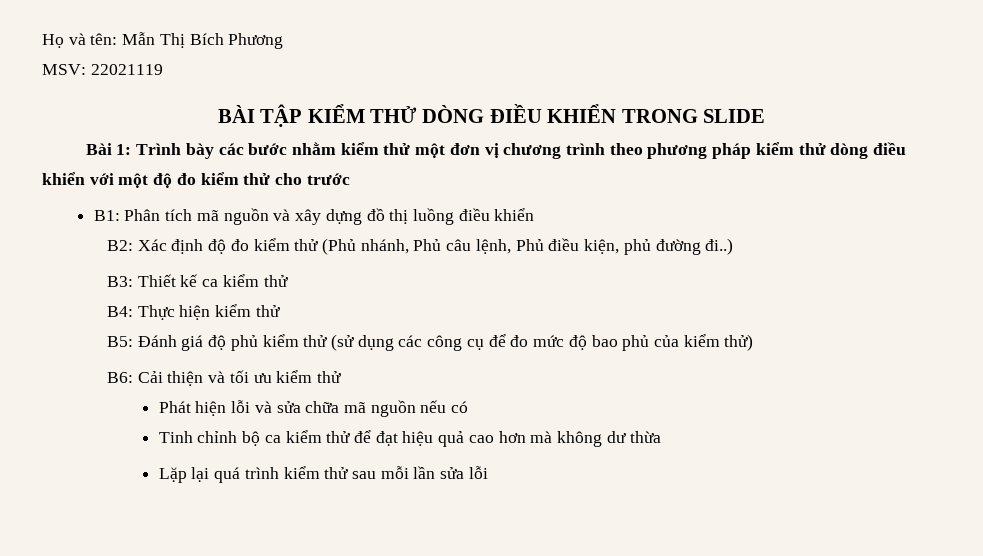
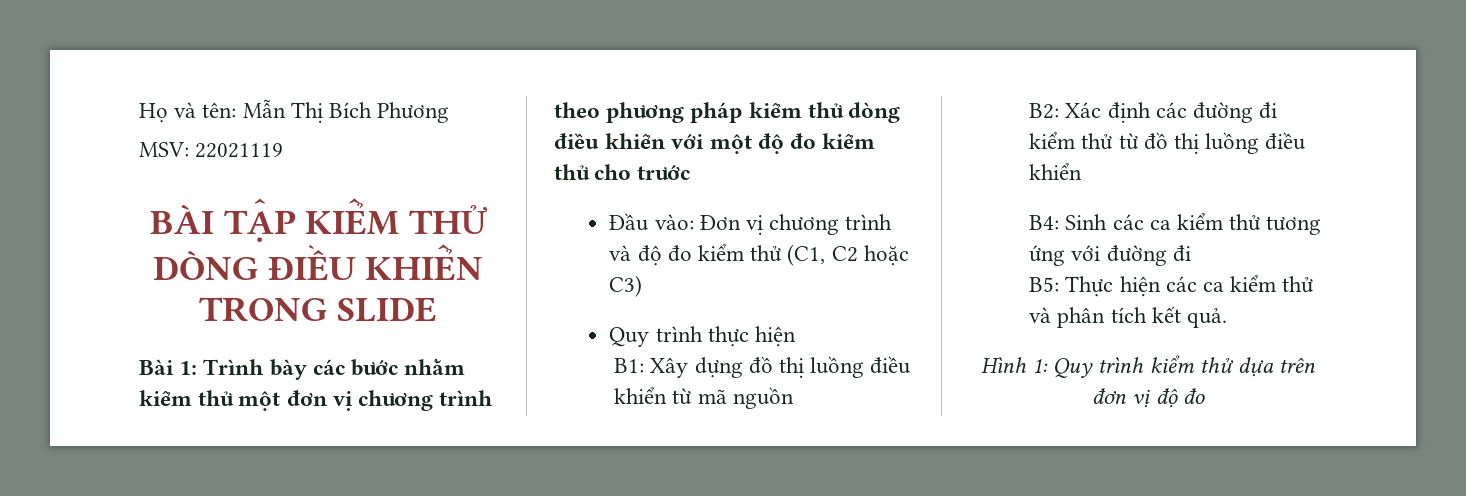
[93,208,322,225] B1: Phân tích mã nguồn và xây -> [609,213,893,235] [609,244,909,266] [609,275,643,297] [609,326,797,347] [614,357,689,378] Đầu vào: Đơn vị chương trình và độ đo kiểm thử (C1, C2 hoặc C3) // Quy trình thực hiện // B1: Xây
(535, 214) none -> [672,387,794,409] từ mã nguồn
[208,238,734,255] [106,274,288,287] [106,304,280,320] [106,334,754,351] [106,370,342,386] [158,400,469,417] [158,430,661,447] [158,466,488,483] độ đo kiểm thử (Phủ nhánh, Phủ câu lệnh, Phủ điều kiện, phủ đường đi..) // B3: Thiết kế ca kiểm thử // B4: Thực hiện kiểm thử // B5: Đánh giá độ phủ kiểm thử (sử dụng các công cụ để đo mức độ bao phủ của kiểm thử) // B6: Cải thiện và tối ưu kiểm thử // Phát hiện lỗi và sửa chữa mã nguồn nếu có // Tinh chỉnh bộ ca kiểm thử để đạt hiệu quả cao hơn mà không dư thừa // Lặp lại quá trình kiểm thử sau mỗi lần sửa lỗi -> [1155,102,1278,123] [1029,132,1306,154] [1029,163,1083,180] [1029,213,1322,235] [1029,245,1191,266] [1029,275,1314,297] [1029,306,1228,328] [980,355,1316,378] [1092,388,1205,408] các đường đi kiểm thử từ đồ thị luồng điều khiển // B4: Sinh các ca kiểm thử tương ứng với đường đi // B5: Thực hiện các ca kiểm thử và phân tích kết quả. // Hình 1: Quy trình kiểm thử dựa trên đơn vị độ đo

